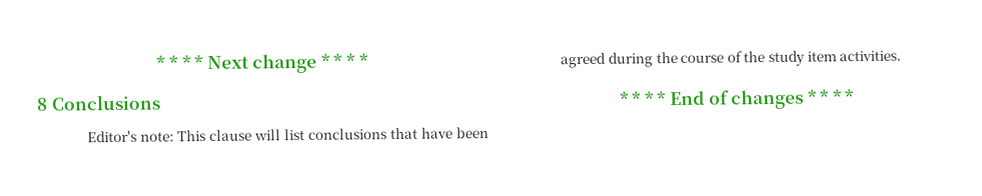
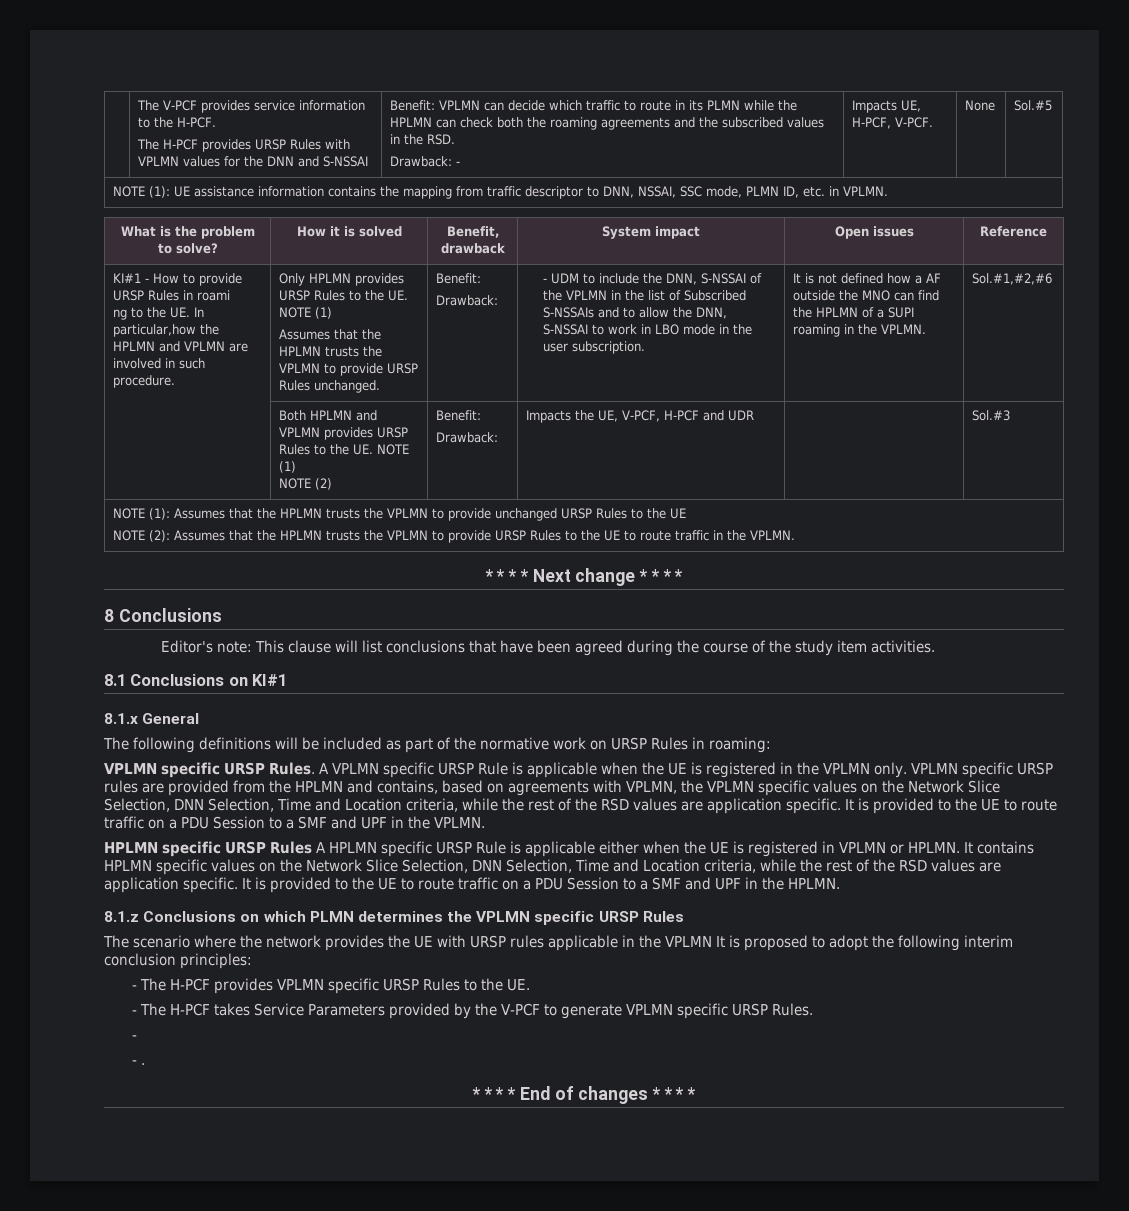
(156, 62) none -> [137,100,366,113] [138,117,217,128] [137,139,351,152] [138,156,369,167] [390,100,798,111] [390,117,825,130] [390,134,456,145] [390,156,461,167] [852,100,922,113] [852,117,934,129] [965,100,996,111] [1014,100,1053,111] [113,186,889,199] [120,226,255,239] [157,243,218,254] [296,226,402,237] [446,226,499,238] [440,243,505,254] [602,226,700,239] [834,226,914,239] [980,226,1047,237] [113,273,243,286] [113,290,231,301] [113,307,205,320] [113,324,220,337] [113,341,249,352] [113,358,206,369] [113,375,176,388] [279,273,405,286] [279,290,409,301] [279,307,333,319] [279,329,382,340] [279,346,383,357] [279,363,419,376] [279,380,381,393] [436,273,482,284] [436,295,499,306] [543,273,763,285] [543,290,747,301] [543,307,728,319] [543,324,753,335] [543,341,646,354] [793,273,942,284] [793,290,940,301] [793,307,915,318] [793,324,927,337] [972,273,1053,285] [279,410,378,421] [279,427,409,440] [279,444,410,455] [279,461,297,473] [279,478,333,490] [436,410,482,421] [436,432,499,443] [526,410,755,423] [972,410,1011,421] [113,508,687,521] [113,530,796,543] | The V-PCF provides service information to the H-PCF. // The H-PCF provides URSP Rules with VPLMN values for the DNN and S-NSSAI | Benefit: VPLMN can decide which traffic to route in its PLMN while the HPLMN can check both the roaming agreements and the subscribed values in the RSD. // Drawback: - | Impacts UE, H-PCF, V-PCF. | None | Sol.#5 // NOTE (1): UE assistance information contains the mapping from traffic descriptor to DNN, NSSAI, SSC mode, PLMN ID, etc. in VPLMN. // What is the problem to solve? | How it is solved | Benefit, drawback | System impact | Open issues | Reference // KI#1 - How to provide URSP Rules in roami // ng to the UE. In particular,how the HPLMN and VPLMN are involved in such procedure. | Only HPLMN provides URSP Rules to the UE. NOTE (1) // Assumes that the HPLMN trusts the VPLMN to provide URSP Rules unchanged. | Benefit: // Drawback: | - UDM to include the DNN, S-NSSAI of the VPLMN in the list of Subscribed S-NSSAIs and to allow the DNN, S-NSSAI to work in LBO mode in the user subscription. | It is not defined how a AF outside the MNO can find the HPLMN of a SUPI roaming in the VPLMN. | Sol.#1,#2,#6 // | Both HPLMN and VPLMN provides URSP Rules to the UE. NOTE (1) // NOTE (2) | Benefit: // Drawback: | Impacts the UE, V-PCF, H-PCF and UDR | | Sol.#3 // NOTE (1): Assumes that the HPLMN trusts the VPLMN to provide unchanged URSP Rules to the UE // NOTE (2): Assumes that the HPLMN trusts the VPLMN to provide URSP Rules to the UE to route traffic in the VPLMN. //
(902, 56) none -> [104,674,288,686] [104,713,200,724] [103,737,771,753] [104,762,1053,778] [104,780,1000,796] [104,798,1057,814] [104,816,485,829] [104,841,1034,857] [104,859,1001,875] [104,877,840,893] [104,911,684,925] [103,935,1013,951] [104,953,252,969] [132,978,531,994] [132,1003,814,1019] [132,1035,138,1040] [132,1060,146,1065] // 8.1 Conclusions on KI#1 // 8.1.x General // The following definitions will be included as part of the normative work on URSP Rules in roaming: // VPLMN specific URSP Rules. A VPLMN specific URSP Rule is applicable when the UE is registered in the VPLMN only. VPLMN specific URSP rules are provided from the HPLMN and contains, based on agreements with VPLMN, the VPLMN specific values on the Network Slice Selection, DNN Selection, Time and Location criteria, while the rest of the RSD values are application specific. It is provided to the UE to route traffic on a PDU Session to a SMF and UPF in the VPLMN. // HPLMN specific URSP Rules A HPLMN specific URSP Rule is applicable either when the UE is registered in VPLMN or HPLMN. It contains HPLMN specific values on the Network Slice Selection, DNN Selection, Time and Location criteria, while the rest of the RSD values are application specific. It is provided to the UE to route traffic on a PDU Session to a SMF and UPF in the HPLMN. // 8.1.z Conclusions on which PLMN determines the VPLMN specific URSP Rules // The scenario where the network provides the UE with URSP rules applicable in the VPLMN It is proposed to adopt the following interim conclusion principles: // - The H-PCF provides VPLMN specific URSP Rules to the UE. // - The H-PCF takes Service Parameters provided by the V-PCF to generate VPLMN specific URSP Rules. // - // - .

